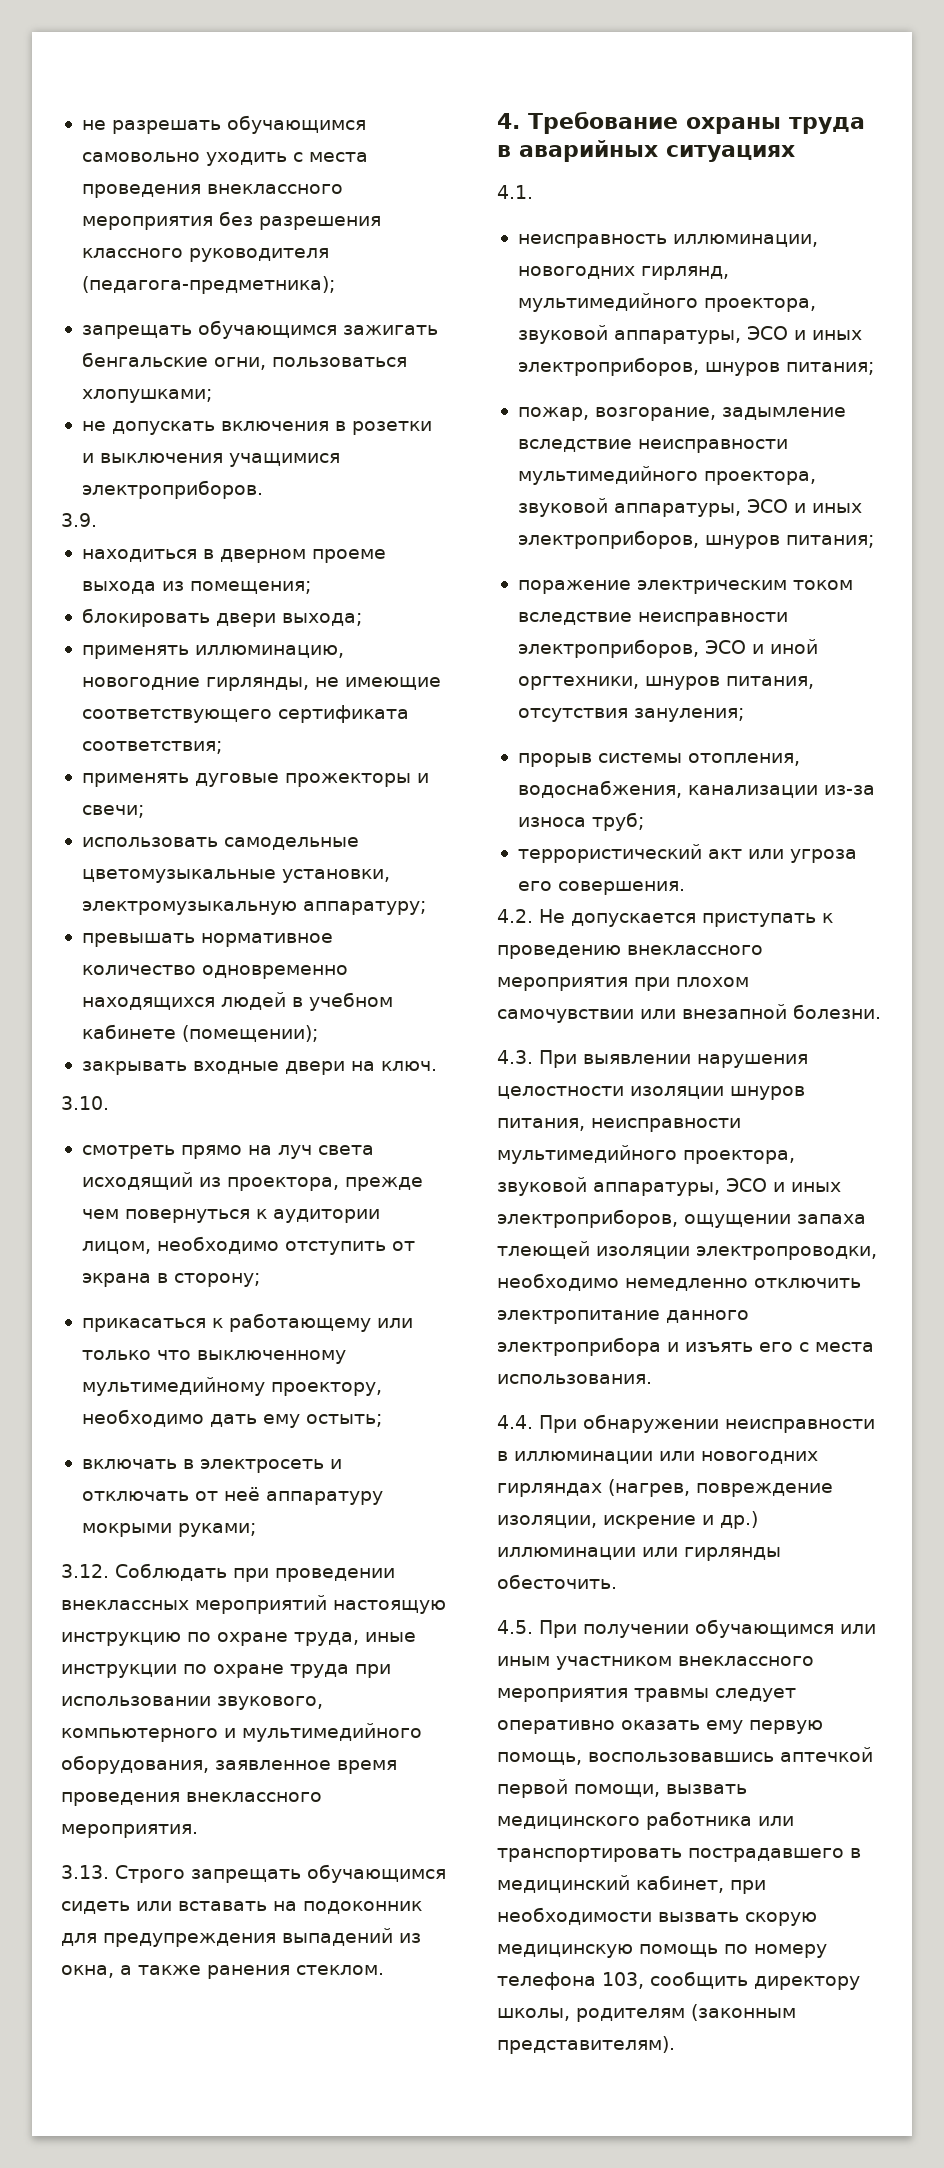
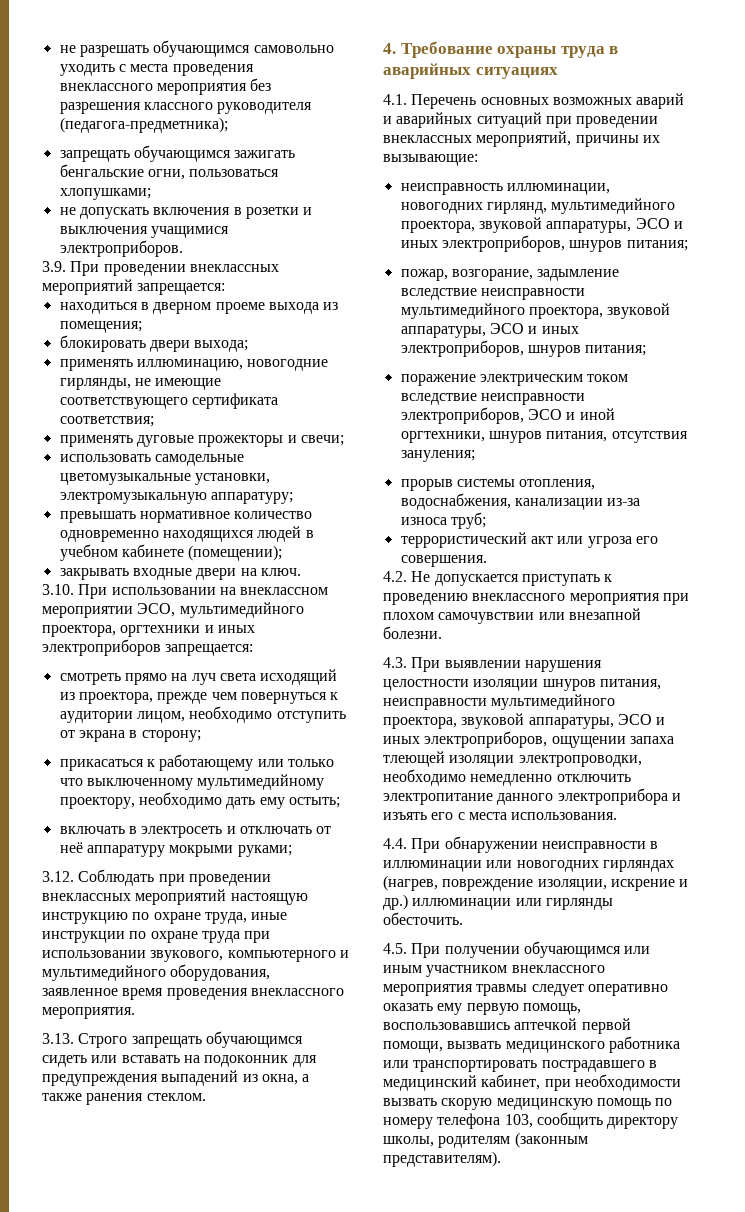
(97, 520) none -> [70,261,279,276] [42,279,226,295] При проведении внеклассных мероприятий запрещается:
(109, 1103) none -> [78,584,329,599] [42,602,304,618] [42,625,255,637] [42,639,254,656] При использовании на внеклассном мероприятии ЭСО, мультимедийного проектора, оргтехники и иных электроприборов запрещается:
(533, 192) none -> [411,93,685,109] [383,112,659,128] [383,131,660,147] [383,154,478,166] Перечень основных возможных аварий и аварийных ситуаций при проведении внеклассных мероприятий, причины их вызывающие:

